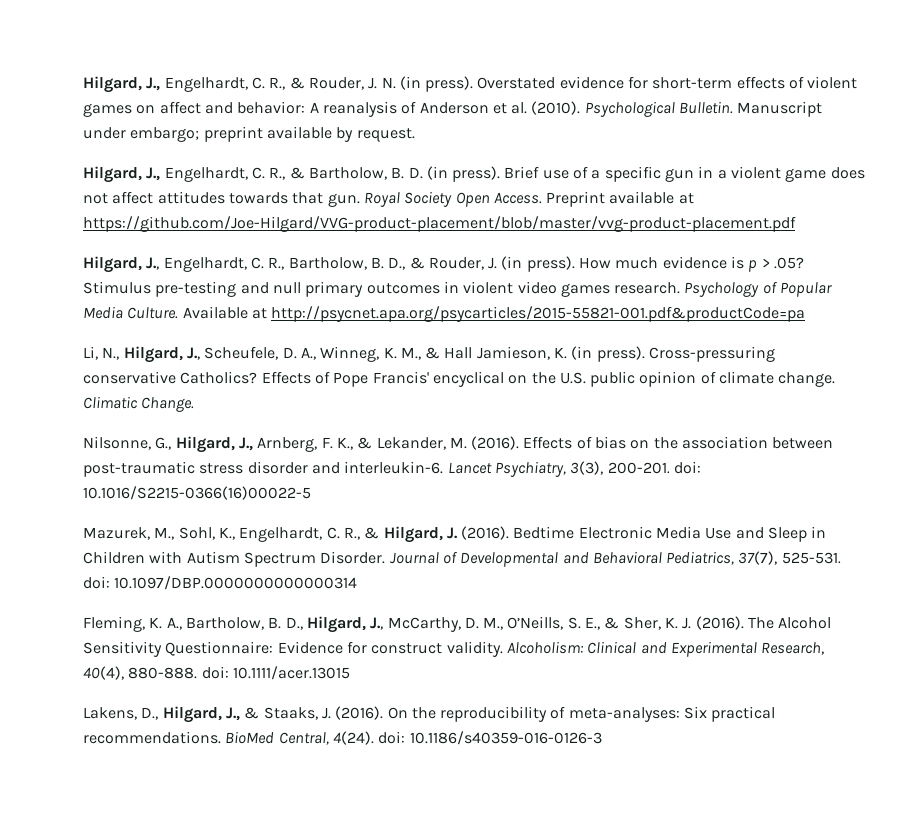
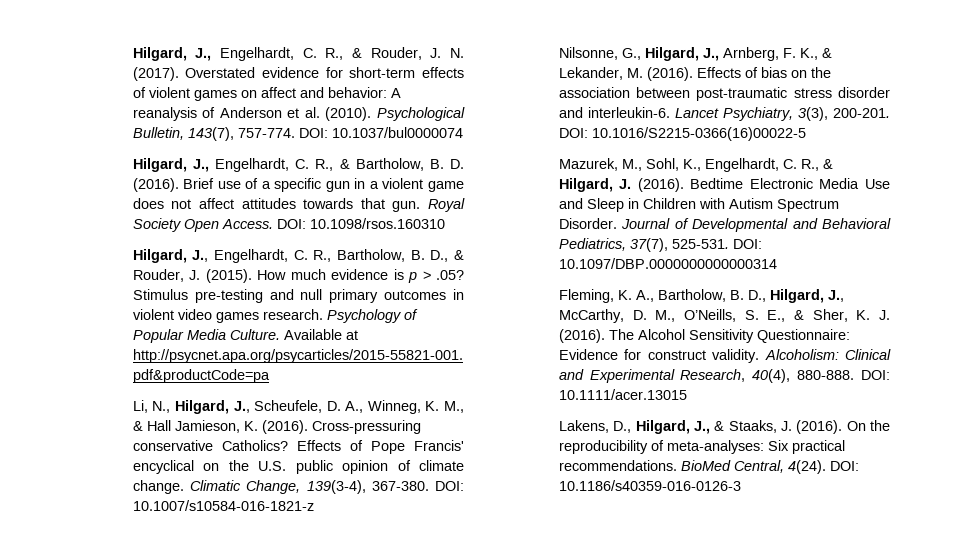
[399,76,474,92] (in press). -> [132,67,179,81] (2017).
[679,101,823,117] [82,126,415,142] Bulletin. Manuscript under embargo; preprint available by request. -> [132,127,463,141] Bulletin, 143(7), 757-774. DOI: 10.1037/bul0000074
[426,166,501,182] (in press). -> [132,178,179,192] (2016).
[546,191,694,207] [82,216,796,232] Preprint available at https://github.com/Joe-Hilgard/VVG-product-placement/blob/master/vvg-product-placement.pdf -> [276,218,445,229] DOI: 10.1098/rsos.160310
[501,256,575,272] (in press). -> [205,269,252,283] (2015).
[571,346,645,362] (in press). -> [261,420,308,434] (2016).
[141,397,195,412] Change. -> [246,480,464,494] [132,500,314,511] Change, 139(3-4), 367-380. DOI: 10.1007/s10584-016-1821-z
[673,461,701,474] doi: -> [558,128,588,138] DOI:
[82,576,110,589] doi: -> [732,239,762,249] DOI:
[201,666,229,679] doi: -> [861,370,890,380] DOI:
[378,731,406,744] doi: -> [829,461,859,471] DOI:

